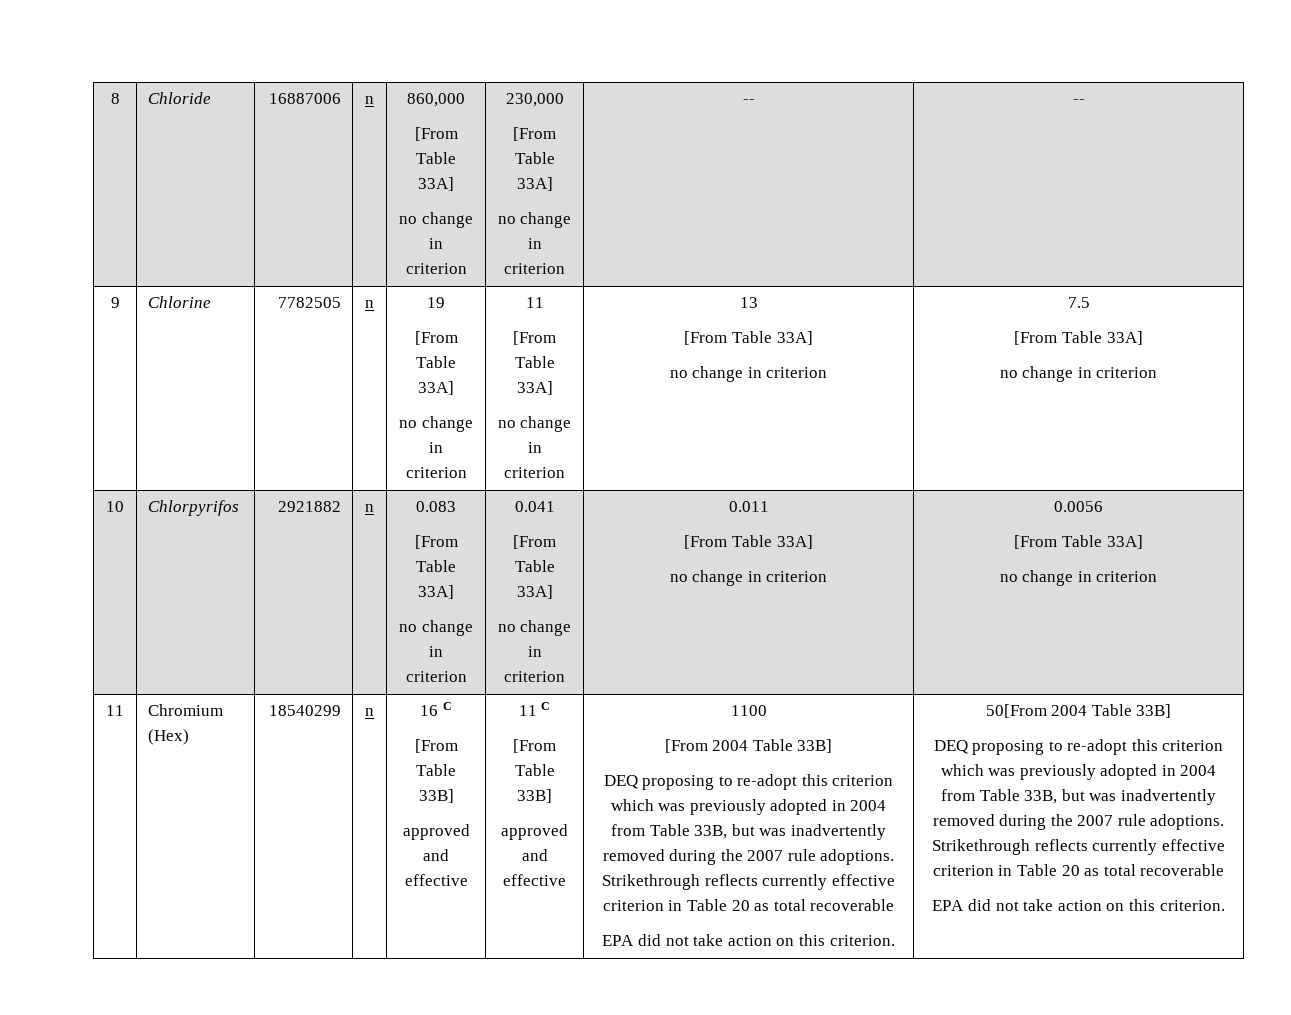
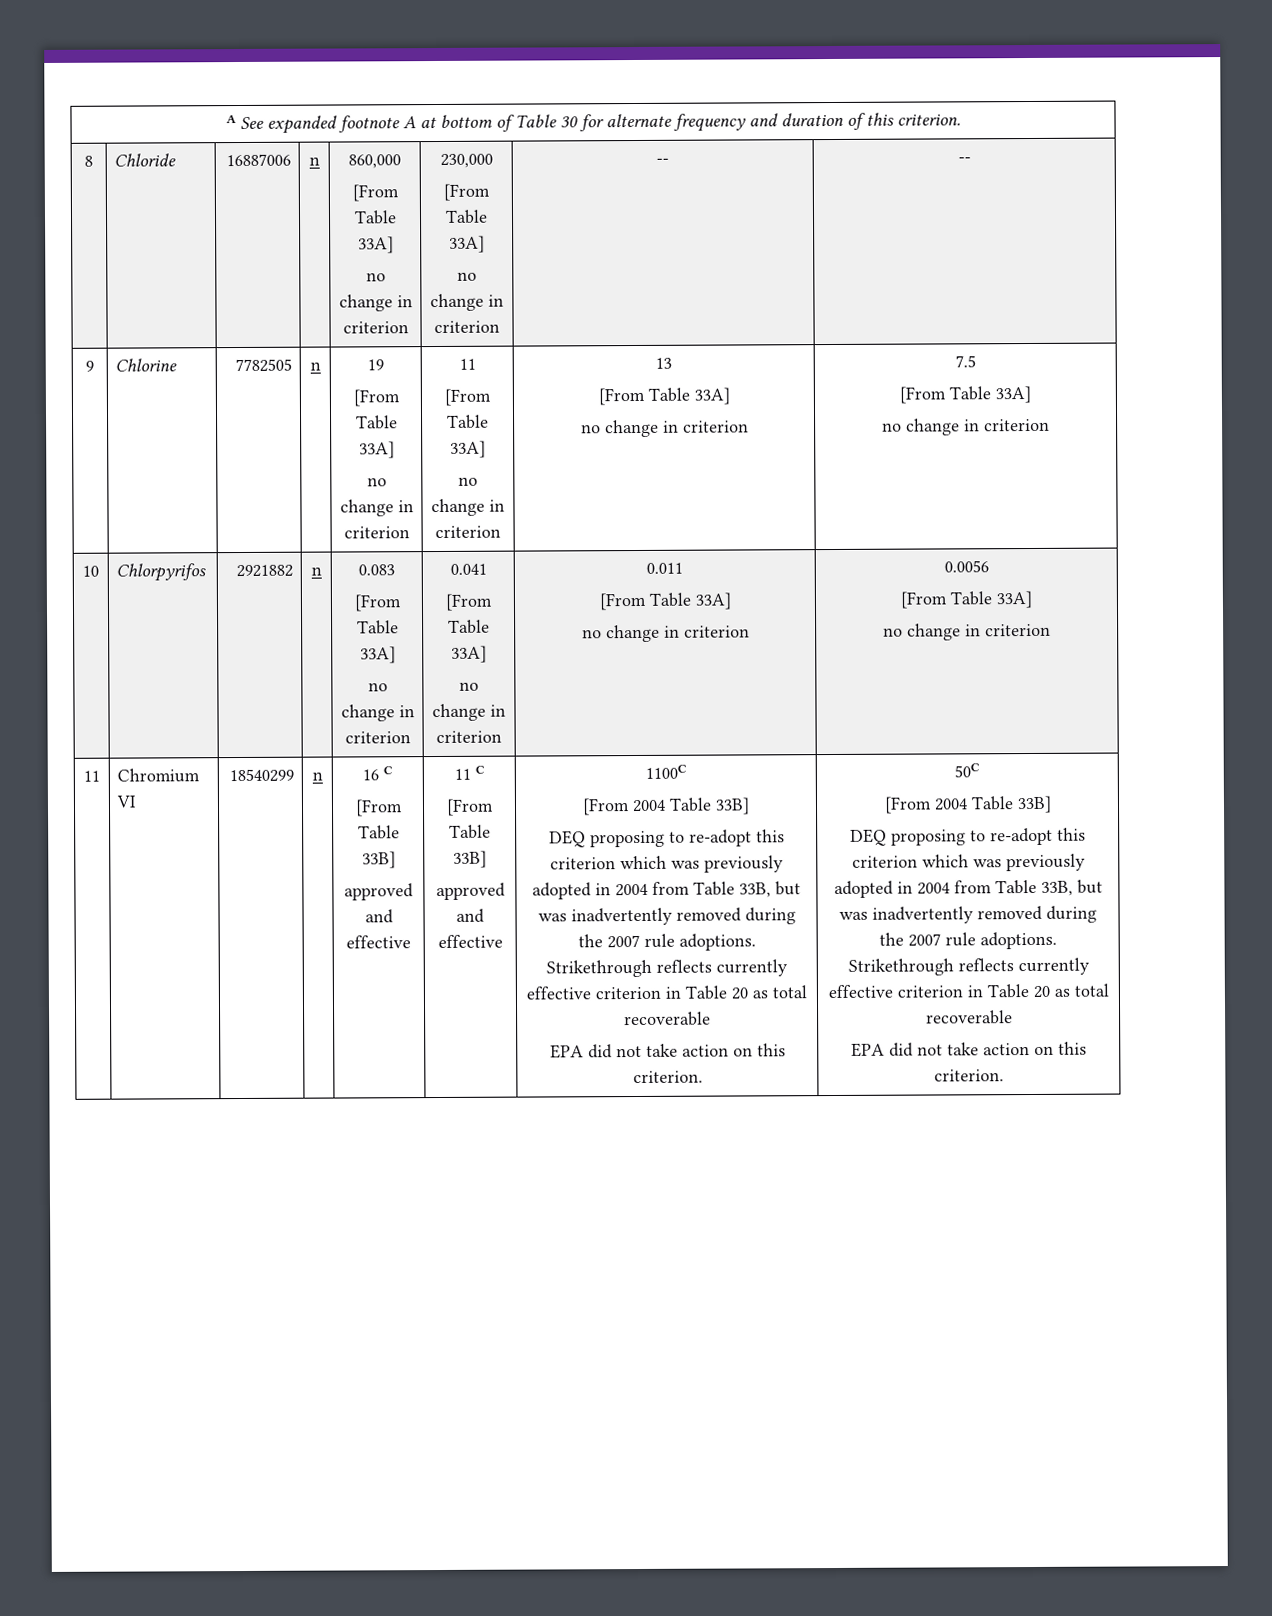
(110, 98) none -> [225,112,961,134] A See expanded footnote A at bottom of Table 30 for alternate frequency and duration of this criterion. //
[148,729,190,745] (Hex) -> [116,795,137,808] VI
[730,705,767,716] 1100 -> [644,764,687,779] 1100C
[985,704,1047,718] 50[From -> [954,763,980,778] [883,796,932,814] 50C // [From

